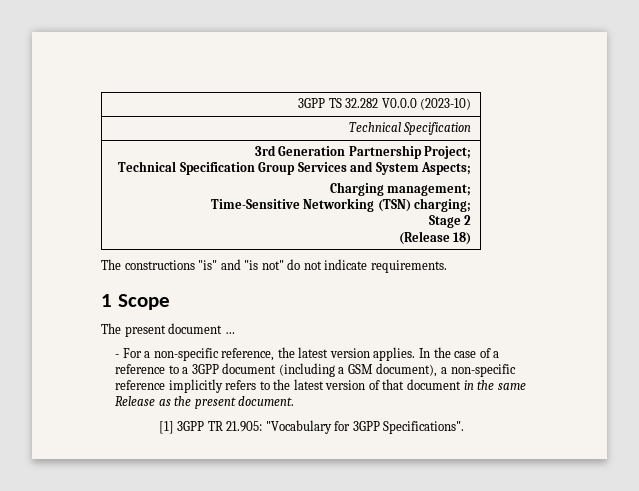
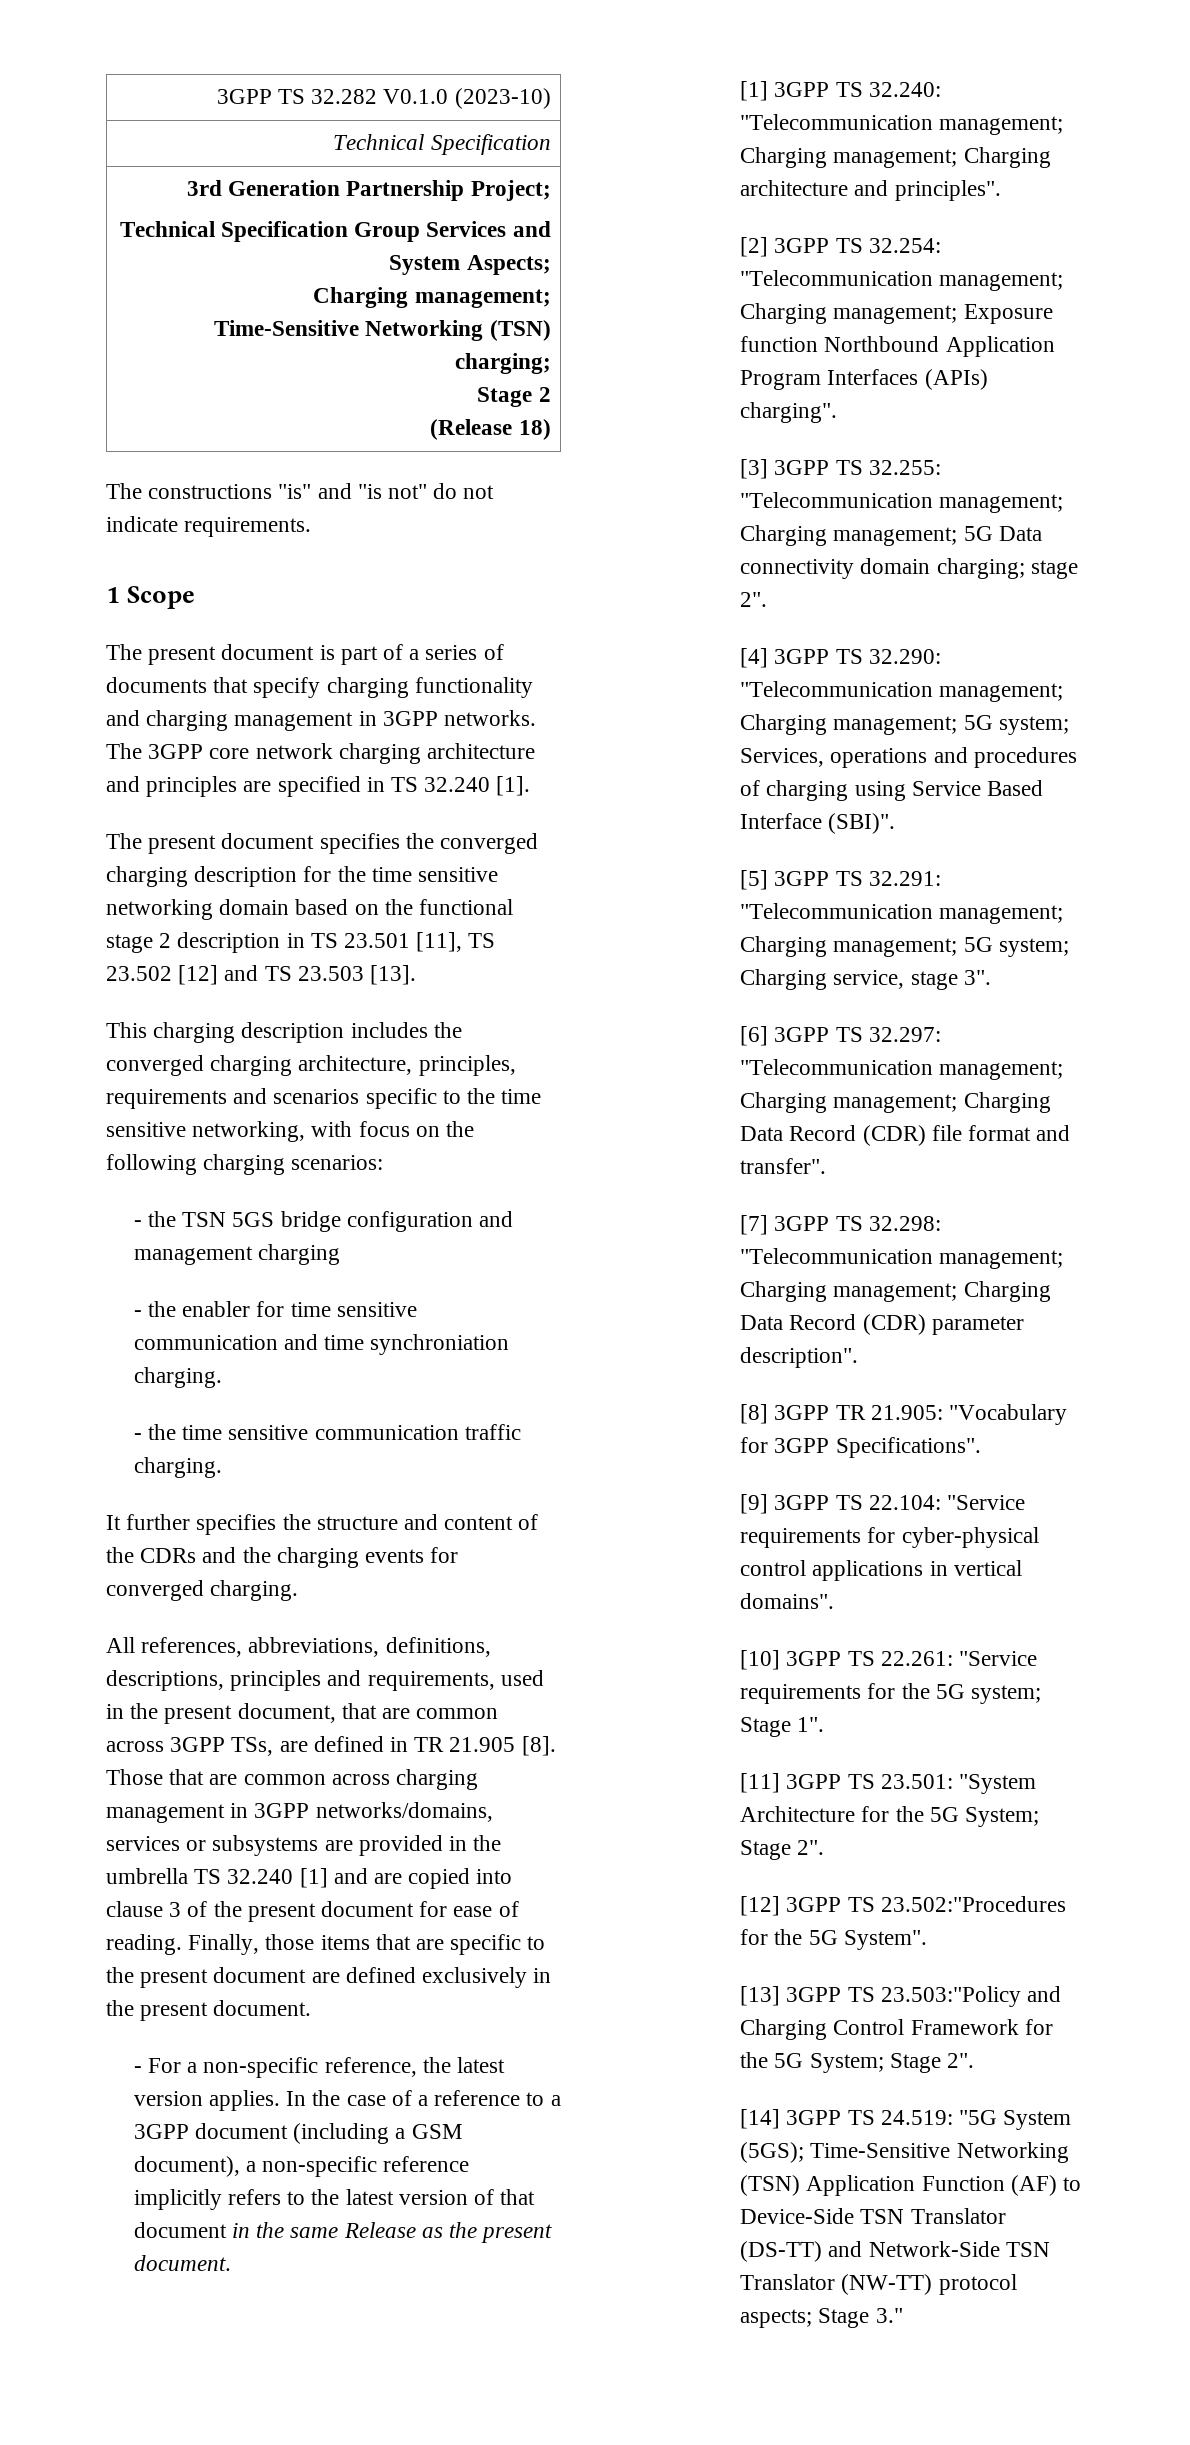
[381,98,417,108] V0.0.0 -> [383,89,449,104] V0.1.0
[224,332,235,334] … -> [319,644,504,665] [106,677,533,698] [106,710,537,731] [106,743,536,764] [106,776,531,797] [106,833,539,854] [106,866,499,887] [106,899,514,920] [106,932,496,953] [106,965,417,985] [106,1022,462,1043] [106,1055,516,1076] [106,1088,542,1109] [106,1121,475,1142] [106,1154,384,1175] [133,1211,514,1232] [133,1244,340,1265] [133,1301,417,1317] [133,1334,510,1355] [133,1367,222,1388] [133,1424,521,1440] [133,1457,222,1478] [106,1514,539,1535] [106,1547,459,1568] [106,1580,299,1601] [106,1637,491,1657] [106,1670,544,1691] [106,1703,499,1724] [106,1736,556,1756] [106,1769,479,1790] [106,1802,493,1823] [106,1835,502,1856] [106,1868,513,1889] [106,1901,519,1922] [106,1934,546,1955] [106,1967,552,1988] [106,2000,312,2021] is part of a series of documents that specify charging functionality and charging management in 3GPP networks. The 3GPP core network charging architecture and principles are specified in TS 32.240 [1]. // The present document specifies the converged charging description for the time sensitive networking domain based on the functional stage 2 description in TS 23.501 [11], TS 23.502 [12] and TS 23.503 [13]. // This charging description includes the converged charging architecture, principles, requirements and scenarios specific to the time sensitive networking, with focus on the following charging scenarios: // - the TSN 5GS bridge configuration and management charging // - the enabler for time sensitive communication and time synchroniation charging. // - the time sensitive communication traffic charging. // It further specifies the structure and content of the CDRs and the charging events for converged charging. // All references, abbreviations, definitions, descriptions, principles and requirements, used in the present document, that are common across 3GPP TSs, are defined in TR 21.905 [8]. Those that are common across charging management in 3GPP networks/domains, services or subsystems are provided in the umbrella TS 32.240 [1] and are copied into clause 3 of the present document for ease of reading. Finally, those items that are specific to the present document are defined exclusively in the present document.
(205, 426) none -> [835,82,941,97] [740,114,1064,135] [740,147,1051,168] [740,180,1001,201] [740,237,941,257] [740,270,1064,291] [740,303,1053,324] [740,336,1055,357] [740,369,988,390] [740,402,838,423] [740,459,941,479] [740,492,1064,513] [740,525,1042,546] [740,558,1078,579] [740,592,768,607] [740,648,941,668] [740,681,1064,702] [740,714,1069,735] [740,747,1077,768] [740,780,1043,801] [740,813,896,834] [740,870,941,890] [740,903,1064,924] [740,936,1069,957] [740,969,991,990] [740,1026,941,1046] [740,1059,1064,1080] [740,1092,1051,1113] [740,1125,1071,1146] [740,1158,827,1174] [740,1215,941,1235] [740,1248,1064,1269] [740,1281,1051,1302] [740,1314,1024,1335] [740,1347,859,1368] [740,1404,830,1424] TS 32.240: "Telecommunication management; Charging management; Charging architecture and principles". // [2] 3GPP TS 32.254: "Telecommunication management; Charging management; Exposure function Northbound Application Program Interfaces (APIs) charging". // [3] 3GPP TS 32.255: "Telecommunication management; Charging management; 5G Data connectivity domain charging; stage 2". // [4] 3GPP TS 32.290: "Telecommunication management; Charging management; 5G system; Services, operations and procedures of charging using Service Based Interface (SBI)". // [5] 3GPP TS 32.291: "Telecommunication management; Charging management; 5G system; Charging service, stage 3". // [6] 3GPP TS 32.297: "Telecommunication management; Charging management; Charging Data Record (CDR) file format and transfer". // [7] 3GPP TS 32.298: "Telecommunication management; Charging management; Charging Data Record (CDR) parameter description". // [8] 3GPP
(465, 427) none -> [740,1494,1025,1514] [740,1527,1039,1548] [740,1560,1022,1581] [740,1593,835,1609] [740,1650,1037,1670] [740,1683,1041,1704] [740,1717,825,1737] [740,1773,1036,1794] [740,1806,1039,1827] [740,1840,825,1860] [740,1896,1066,1916] [740,1929,927,1950] [740,1986,1061,2007] [740,2019,1053,2040] [740,2052,974,2073] [740,2109,1072,2130] [740,2142,1069,2163] [740,2175,1081,2196] [740,2208,1006,2224] [740,2241,1050,2262] [740,2274,1017,2295] [740,2308,903,2328] // [9] 3GPP TS 22.104: "Service requirements for cyber-physical control applications in vertical domains". // [10] 3GPP TS 22.261: "Service requirements for the 5G system; Stage 1". // [11] 3GPP TS 23.501: "System Architecture for the 5G System; Stage 2". // [12] 3GPP TS 23.502:"Procedures for the 5G System". // [13] 3GPP TS 23.503:"Policy and Charging Control Framework for the 5G System; Stage 2". // [14] 3GPP TS 24.519: "5G System (5GS); Time-Sensitive Networking (TSN) Application Function (AF) to Device-Side TSN Translator (DS-TT) and Network-Side TSN Translator (NW-TT) protocol aspects; Stage 3."

